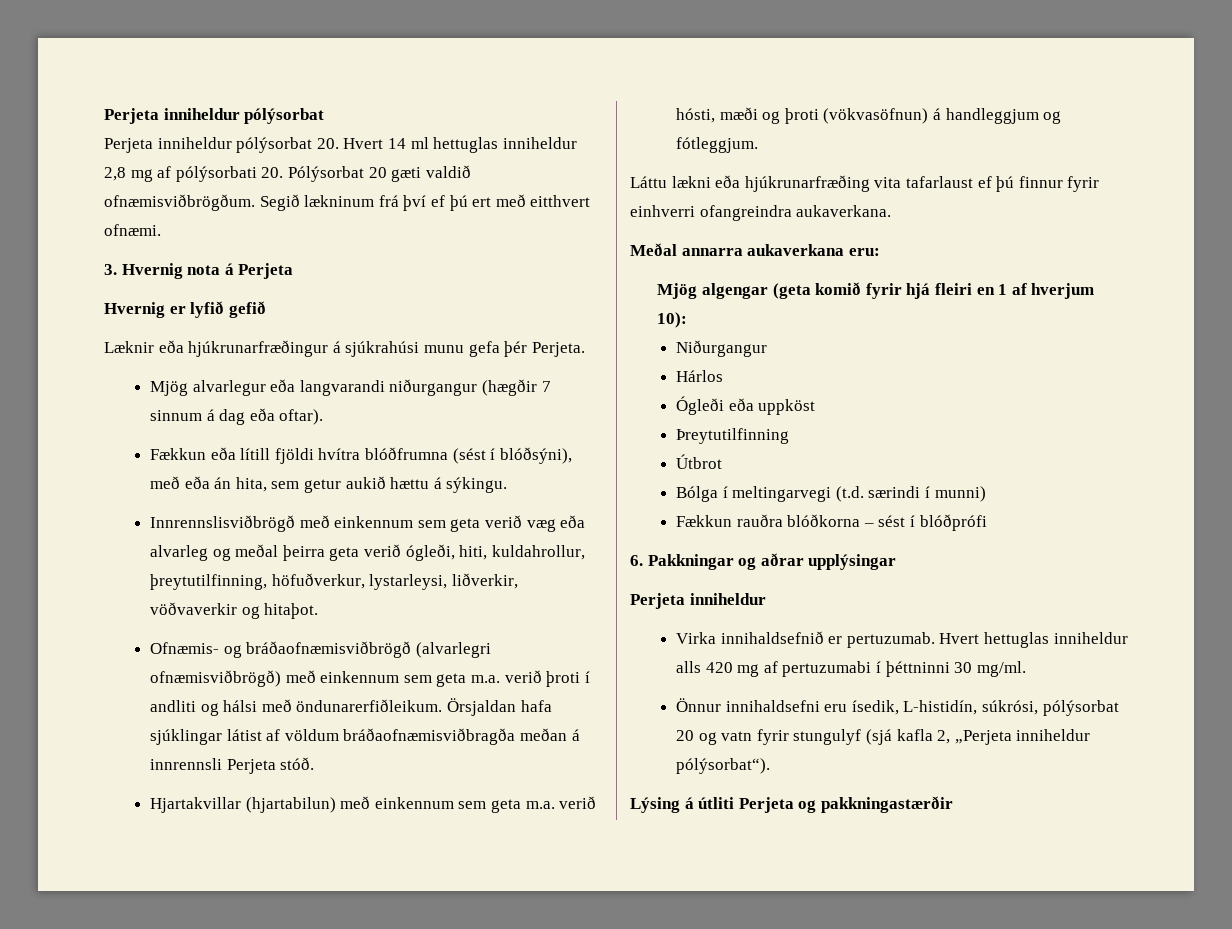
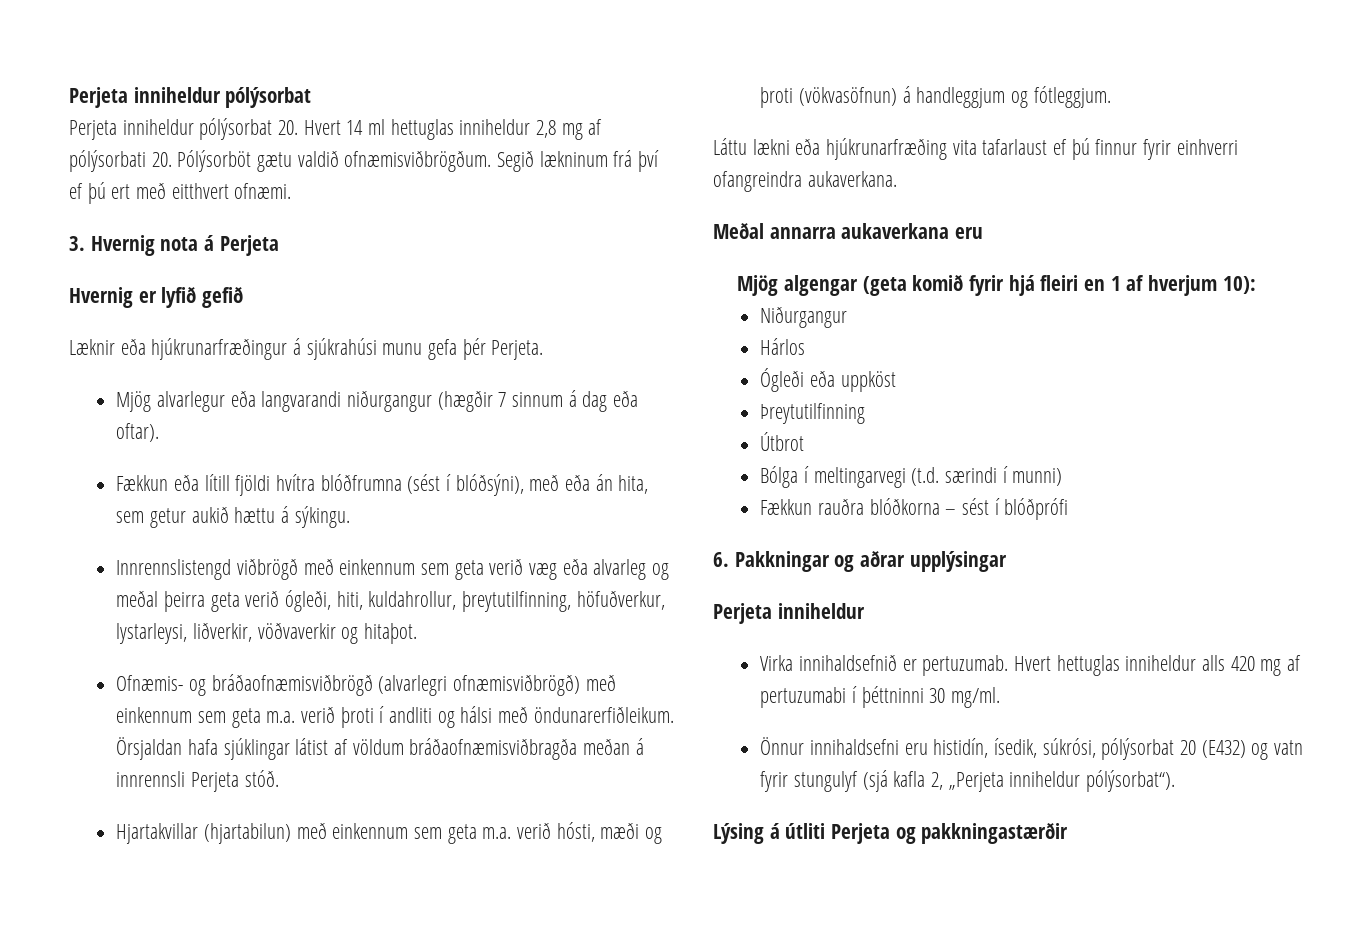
[287,166,422,182] Pólýsorbat 20 gæti -> [177,150,293,172] Pólýsorböt gætu
[150,515,296,532] Innrennslisviðbrögð -> [116,559,299,580] Innrennslistengd viðbrögð
[848,248,880,256] eru: -> [955,227,984,239] eru
[851,700,978,715] ísedik, L-histidín, -> [933,738,1038,758] histidín, ísedik,
(695, 735) none -> [1201,740,1246,758] (E432)

